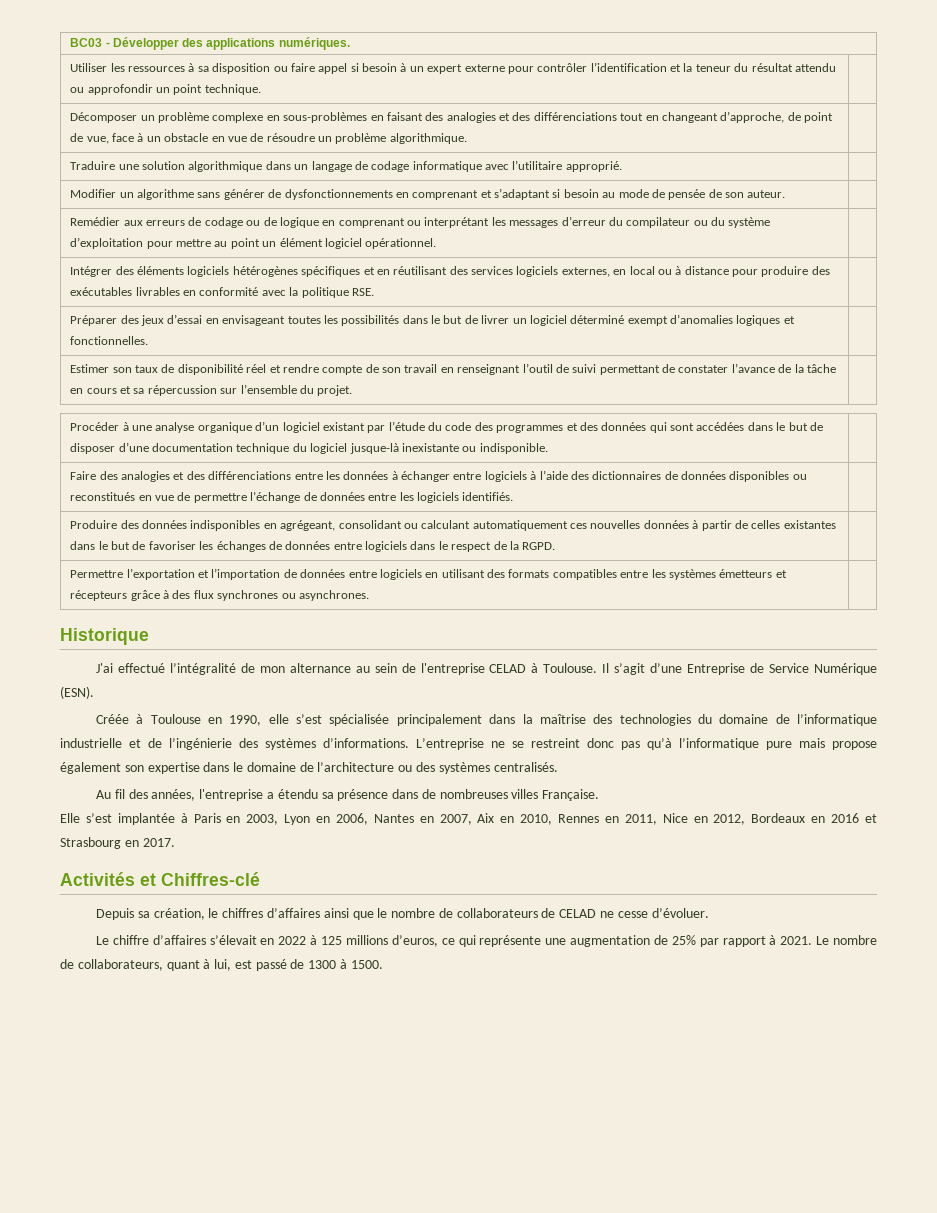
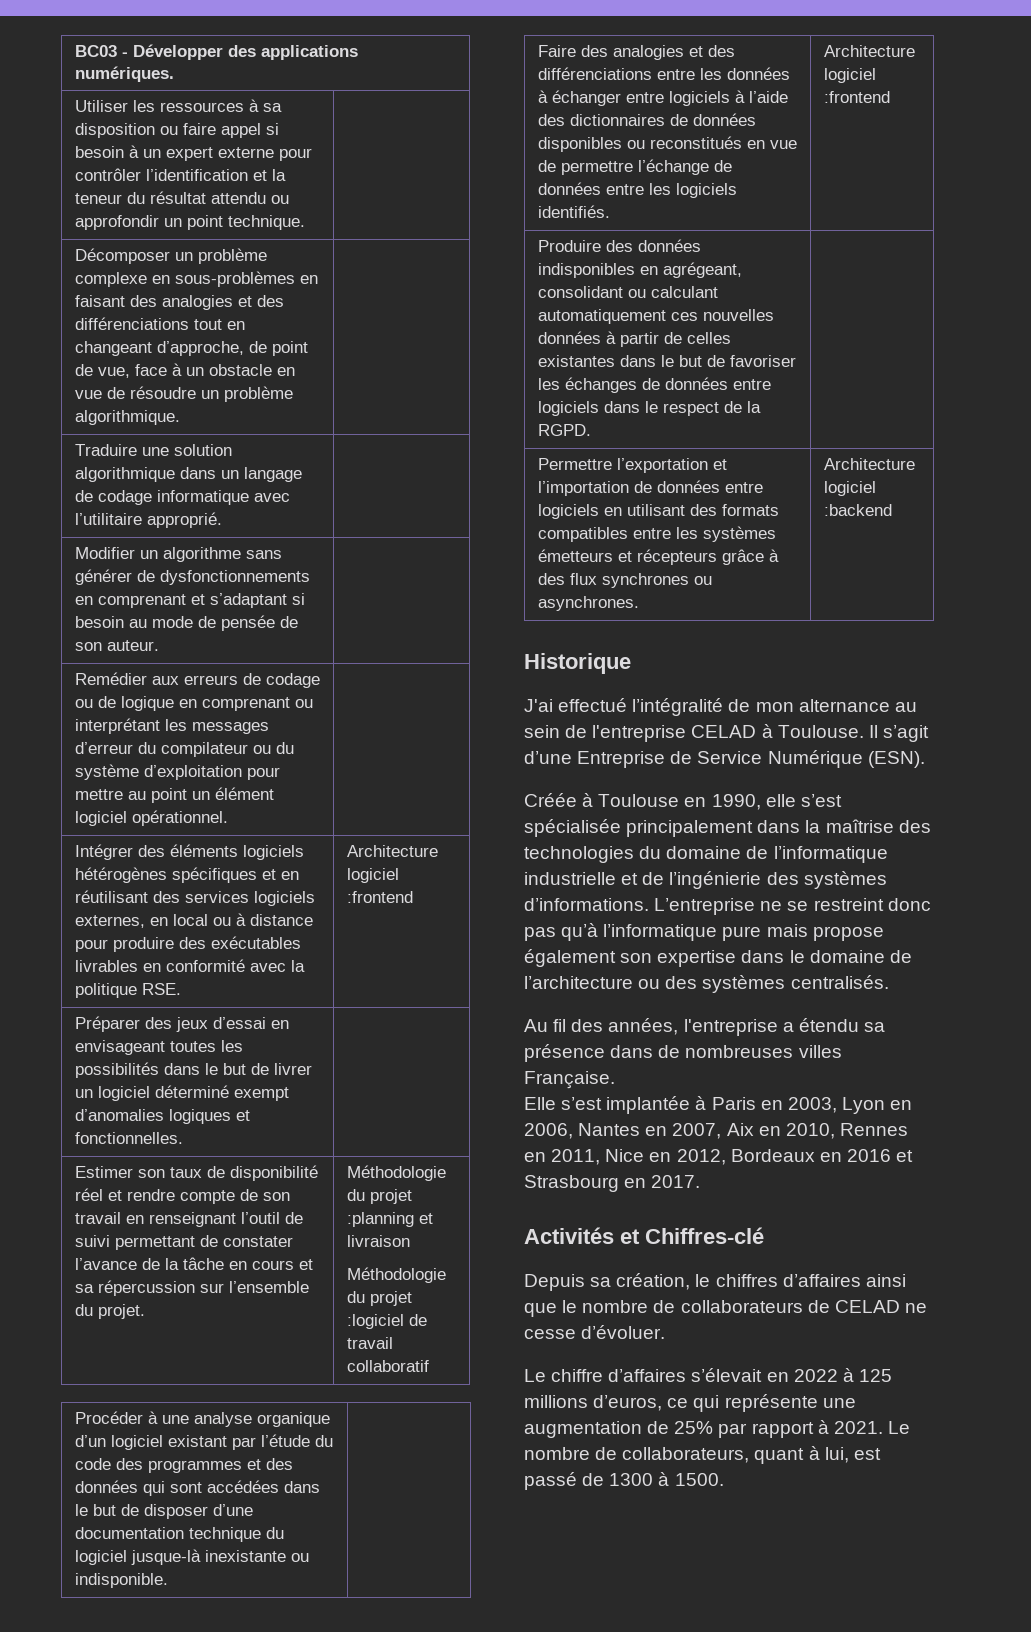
(374, 292) none -> [346,845,438,857] [346,868,399,883] [346,891,413,903] Architecture logiciel :frontend
(353, 390) none -> [346,1165,446,1181] [346,1189,412,1204] [346,1212,433,1227] [346,1235,410,1247] [346,1267,446,1283] [346,1291,412,1306] [346,1314,427,1329] [346,1337,393,1349] [346,1360,429,1372] Méthodologie du projet :planning et livraison // Méthodologie du projet :logiciel de travail collaboratif
(514, 496) none -> [823,45,915,57] [823,68,876,83] [823,91,890,103] Architecture logiciel :frontend
(369, 595) none -> [823,458,915,470] [823,481,876,496] [823,504,892,516] Architecture logiciel :backend

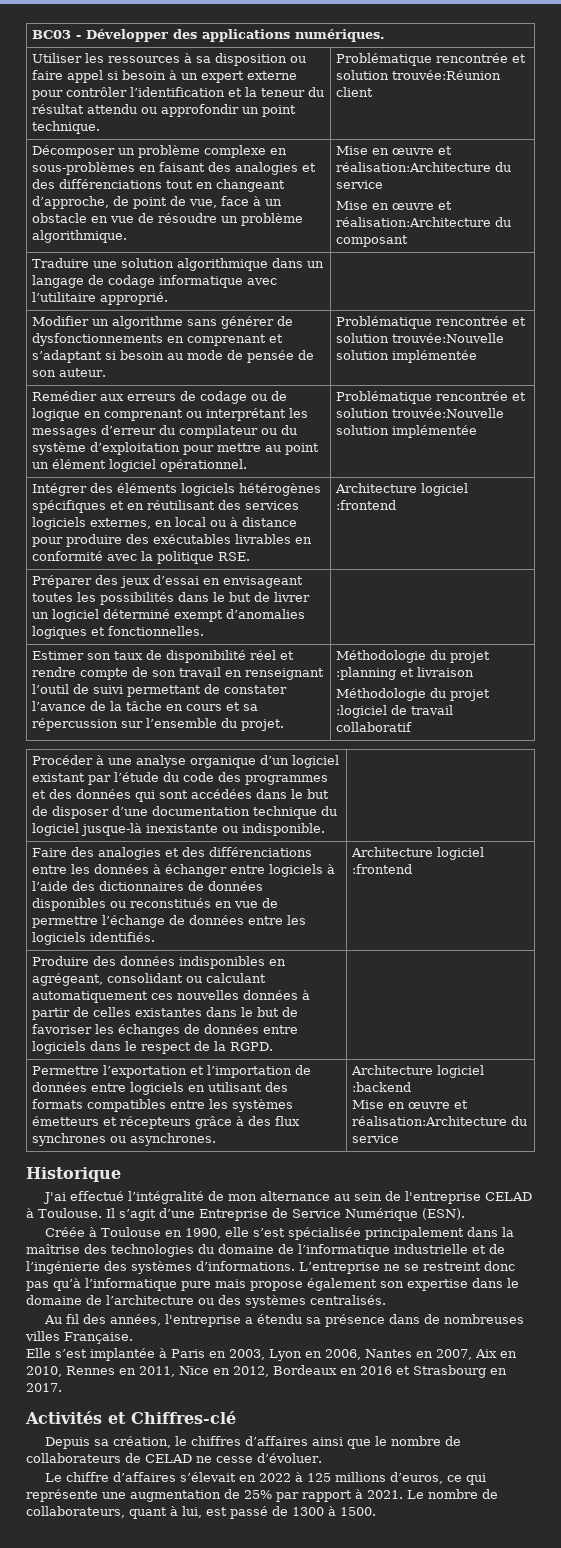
(305, 222) none -> [336,53,527,66] [336,70,502,80] [336,87,374,97] Problématique rencontrée et solution trouvée:Réunion client
(180, 417) none -> [336,146,453,155] [336,162,512,172] [336,180,384,189] [336,201,453,210] [336,217,512,227] [336,235,409,247] Mise en œuvre et réalisation:Architecture du service // Mise en œuvre et réalisation:Architecture du composant
(159, 645) none -> [336,316,527,329] [336,333,505,343] [336,350,478,363] Problématique rencontrée et solution trouvée:Nouvelle solution implémentée
(228, 818) none -> [336,391,527,404] [336,408,505,418] [336,425,478,438] Problématique rencontrée et solution trouvée:Nouvelle solution implémentée
(892, 510) none -> [352,1100,469,1109] [352,1116,528,1126] [352,1134,400,1143] // Mise en œuvre et réalisation:Architecture du service

